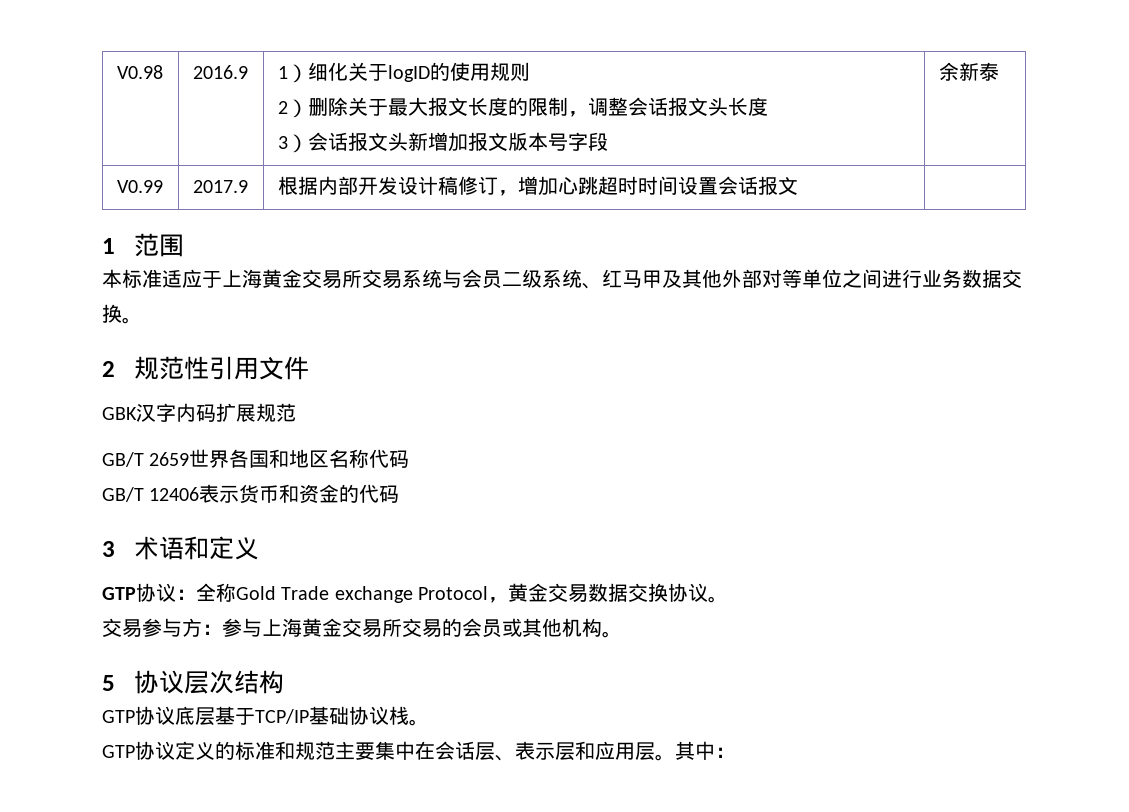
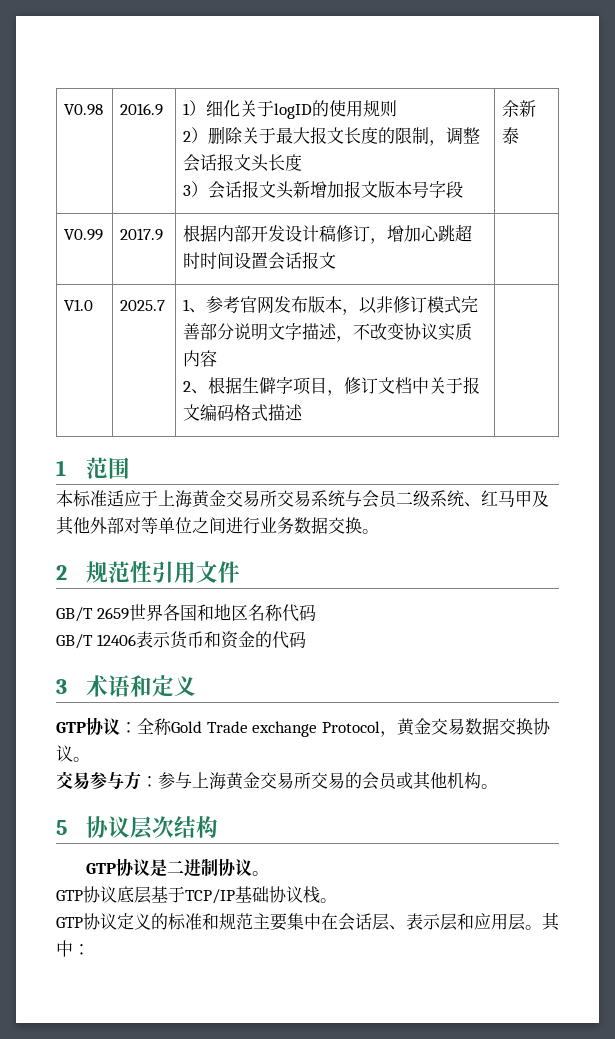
(798, 185) none -> [64,299,94,311] [120,300,166,311] [183,296,479,315] [183,323,473,342] [183,350,218,367] [183,377,481,396] [183,404,304,422] // V1.0 | 2025.7 | 1、参考官网发布版本，以非修订模式完善部分说明文字描述，不改变协议实质内容 // 2、根据生僻字项目，修订文档中关于报文编码格式描述 |
[102,403,296,422] // GBK汉字内码扩展规范 -> (240, 572) none
(285, 682) none -> [85,858,269,877] // GTP协议是二进制协议。

